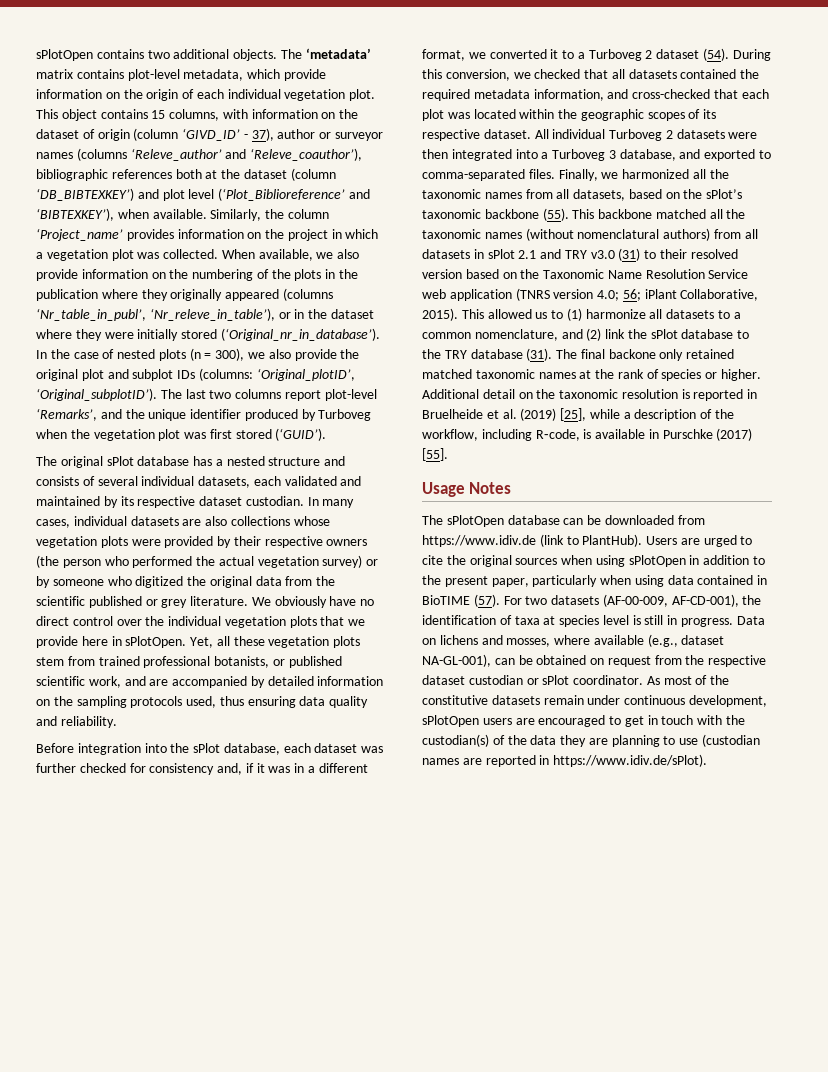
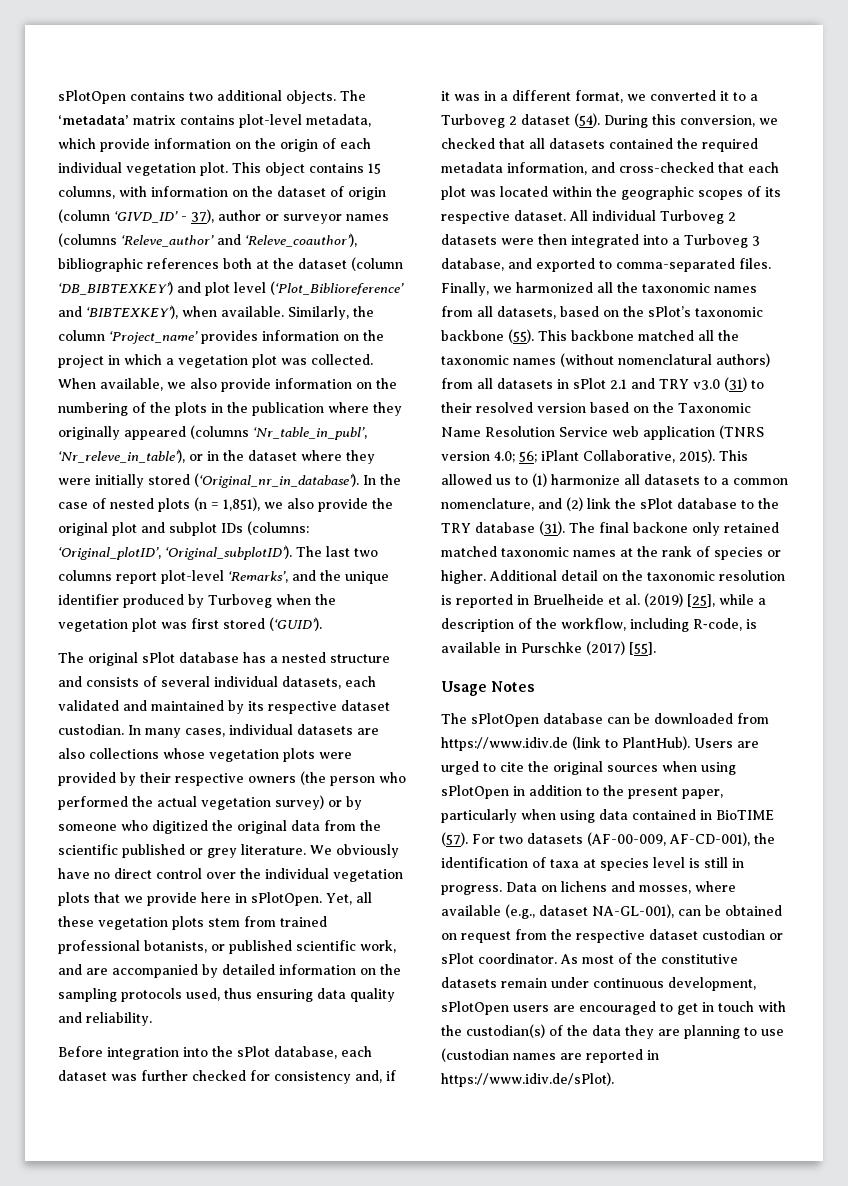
[215,348,245,361] 300), -> [223,497,260,511] 1,851),

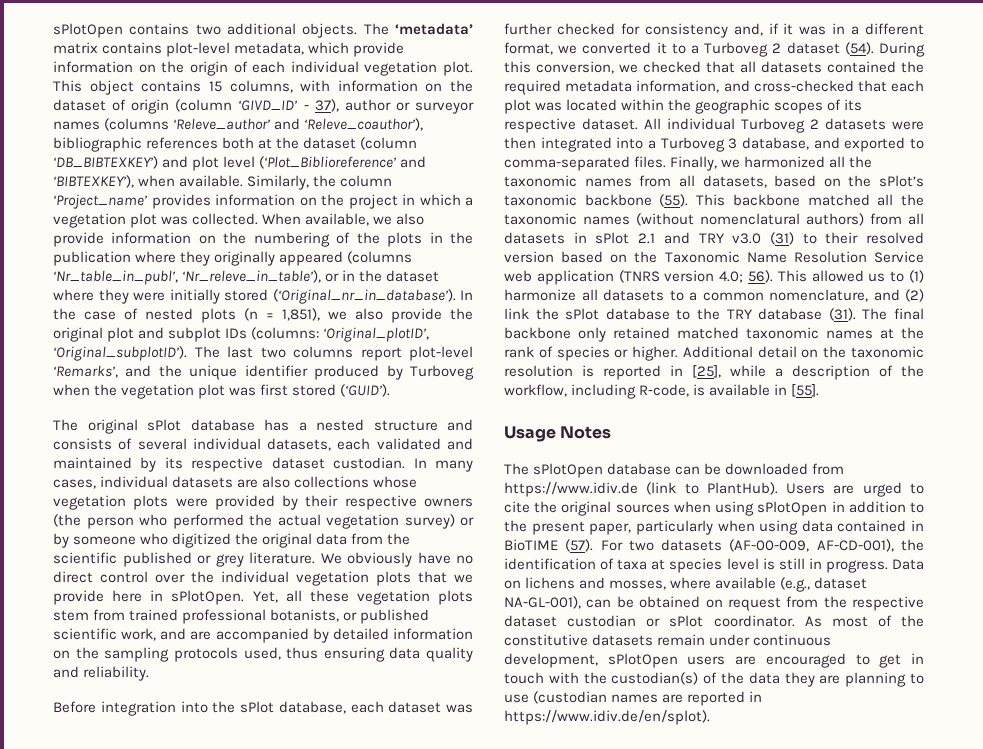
[519,449,715,463] 56; iPlant Collaborative, 2015). -> [748,270,773,283] 56).
[633,522,688,533] backone -> [504,327,571,339] backbone
[533,593,683,607] Bruelheide et al. (2019) -> (683, 370) none
[521,641,625,655] Purschke (2017) -> (788, 389) none
[441,1072,614,1087] https://www.idiv.de/sPlot). -> [504,710,710,725] https://www.idiv.de/en/splot).

